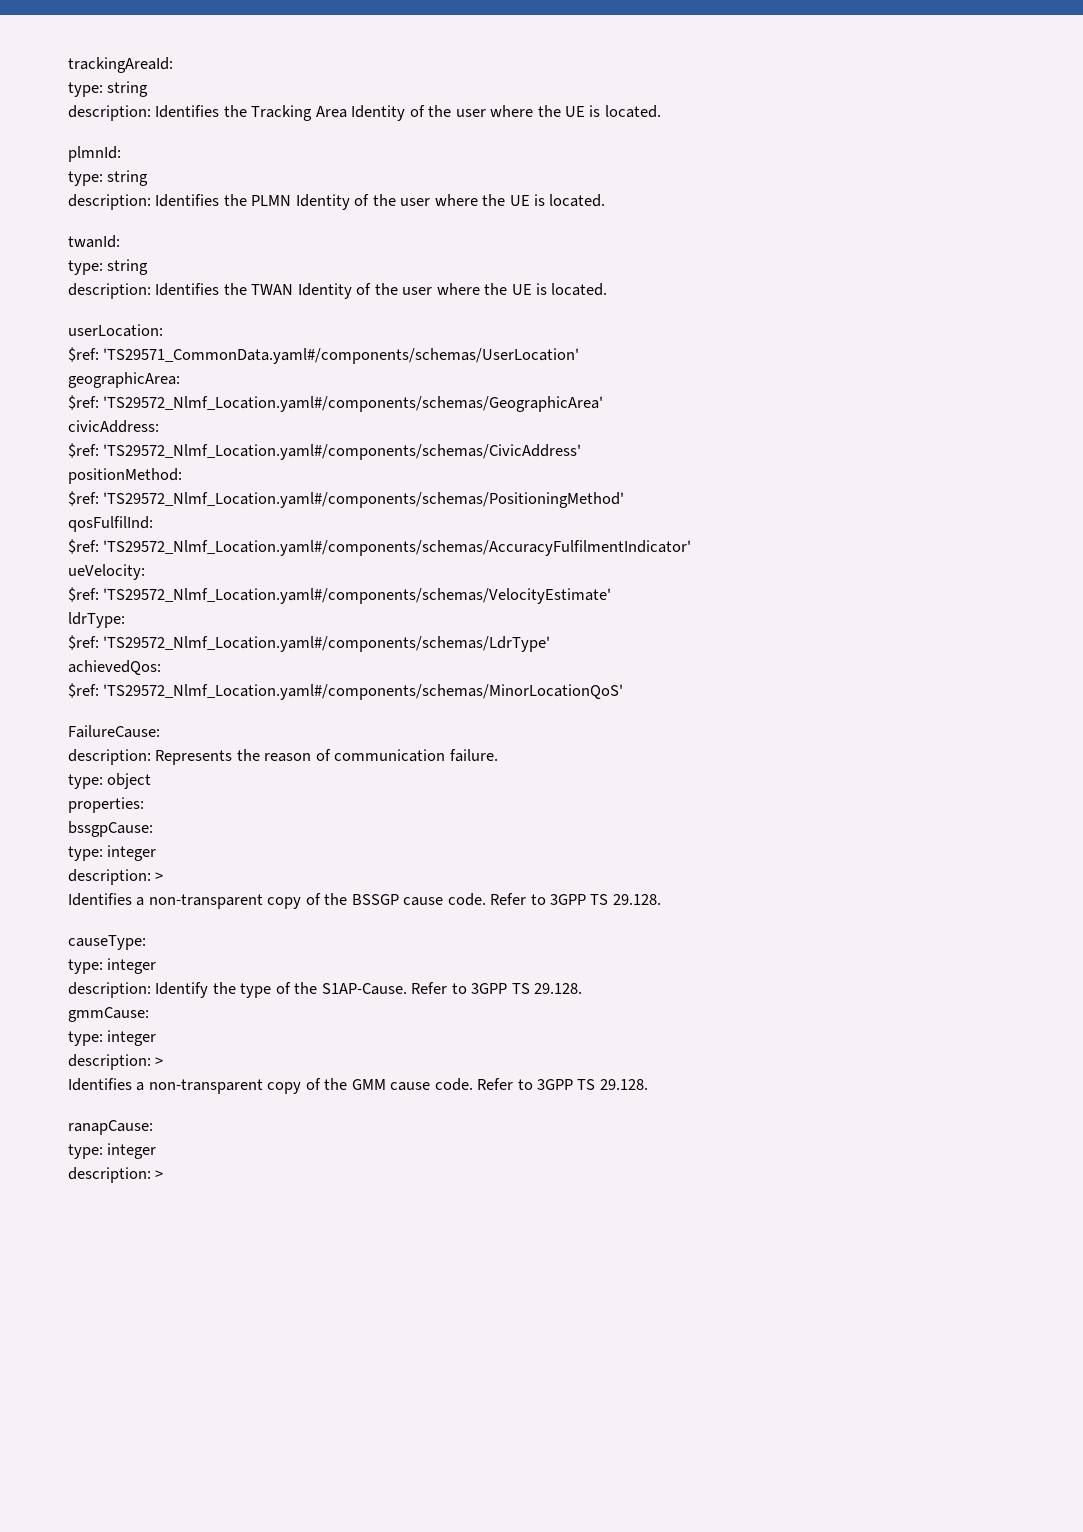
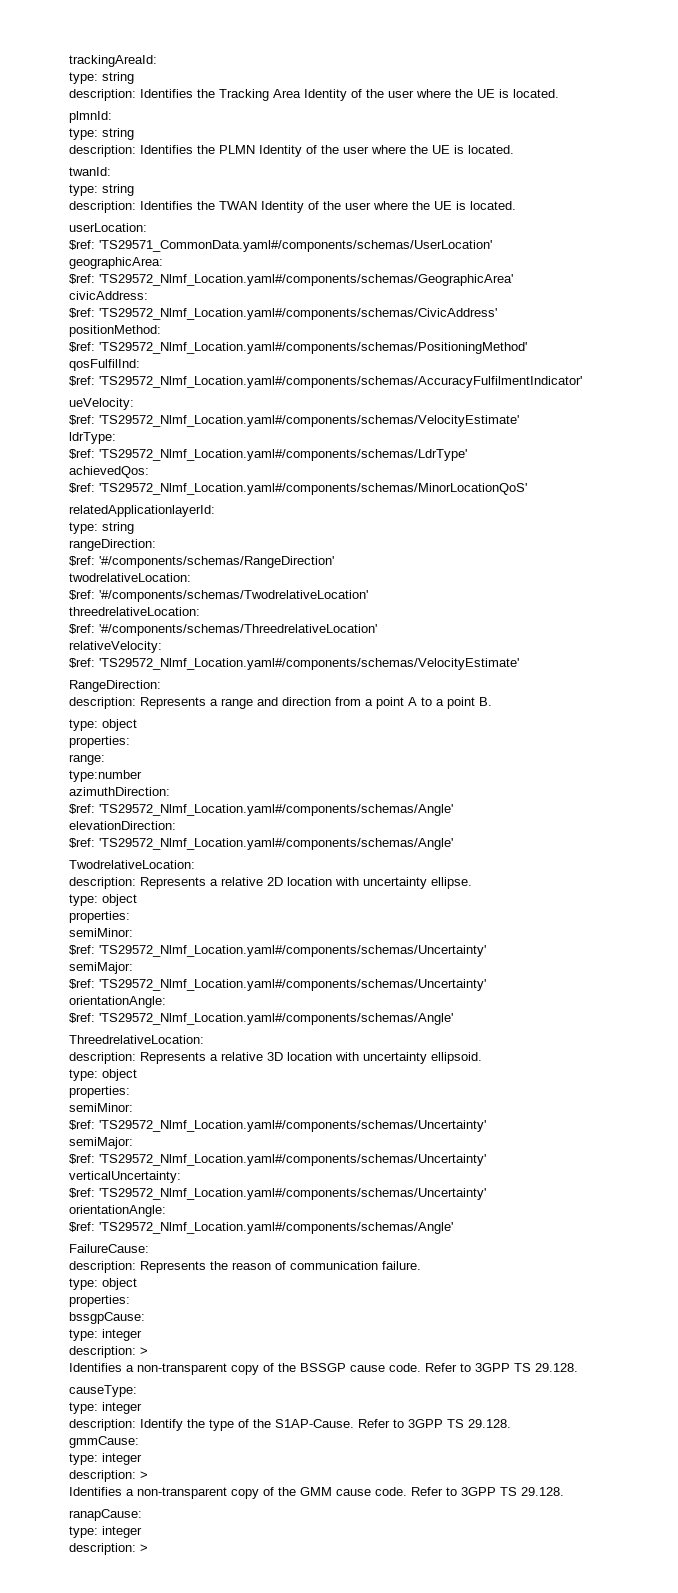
(624, 692) none -> [69,505,215,517] [69,522,134,534] [69,539,156,551] [69,556,334,568] [69,573,191,582] [69,590,368,602] [69,607,200,616] [69,624,377,636] [69,641,162,653] [69,658,519,670] [69,680,161,692] [69,697,492,709] [69,719,137,731] [69,736,130,748] [69,754,105,765] [69,770,142,782] [69,787,170,796] [69,804,453,816] [69,821,176,830] [69,838,453,850] [69,860,195,869] [69,877,472,889] [69,894,137,906] [69,911,130,923] [69,928,133,937] [69,945,486,957] [69,962,133,974] [69,979,486,991] [69,996,166,1008] [69,1013,453,1025] [69,1035,204,1044] [69,1052,482,1064] [69,1069,137,1081] [69,1086,130,1098] [69,1103,133,1112] [69,1120,486,1132] [69,1137,133,1149] [69,1154,486,1166] [69,1171,181,1183] [69,1188,486,1200] [69,1205,166,1217] [69,1222,453,1234] // relatedApplicationlayerId: // type: string // rangeDirection: // $ref: '#/components/schemas/RangeDirection' // twodrelativeLocation: // $ref: '#/components/schemas/TwodrelativeLocation' // threedrelativeLocation: // $ref: '#/components/schemas/ThreedrelativeLocation' // relativeVelocity: // $ref: 'TS29572_Nlmf_Location.yaml#/components/schemas/VelocityEstimate' // RangeDirection: // description: Represents a range and direction from a point A to a point B. // type: object // properties: // range: // type:number // azimuthDirection: // $ref: 'TS29572_Nlmf_Location.yaml#/components/schemas/Angle' // elevationDirection: // $ref: 'TS29572_Nlmf_Location.yaml#/components/schemas/Angle' // TwodrelativeLocation: // description: Represents a relative 2D location with uncertainty ellipse. // type: object // properties: // semiMinor: // $ref: 'TS29572_Nlmf_Location.yaml#/components/schemas/Uncertainty' // semiMajor: // $ref: 'TS29572_Nlmf_Location.yaml#/components/schemas/Uncertainty' // orientationAngle: // $ref: 'TS29572_Nlmf_Location.yaml#/components/schemas/Angle' // ThreedrelativeLocation: // description: Represents a relative 3D location with uncertainty ellipsoid. // type: object // properties: // semiMinor: // $ref: 'TS29572_Nlmf_Location.yaml#/components/schemas/Uncertainty' // semiMajor: // $ref: 'TS29572_Nlmf_Location.yaml#/components/schemas/Uncertainty' // verticalUncertainty: // $ref: 'TS29572_Nlmf_Location.yaml#/components/schemas/Uncertainty' // orientationAngle: // $ref: 'TS29572_Nlmf_Location.yaml#/components/schemas/Angle'

